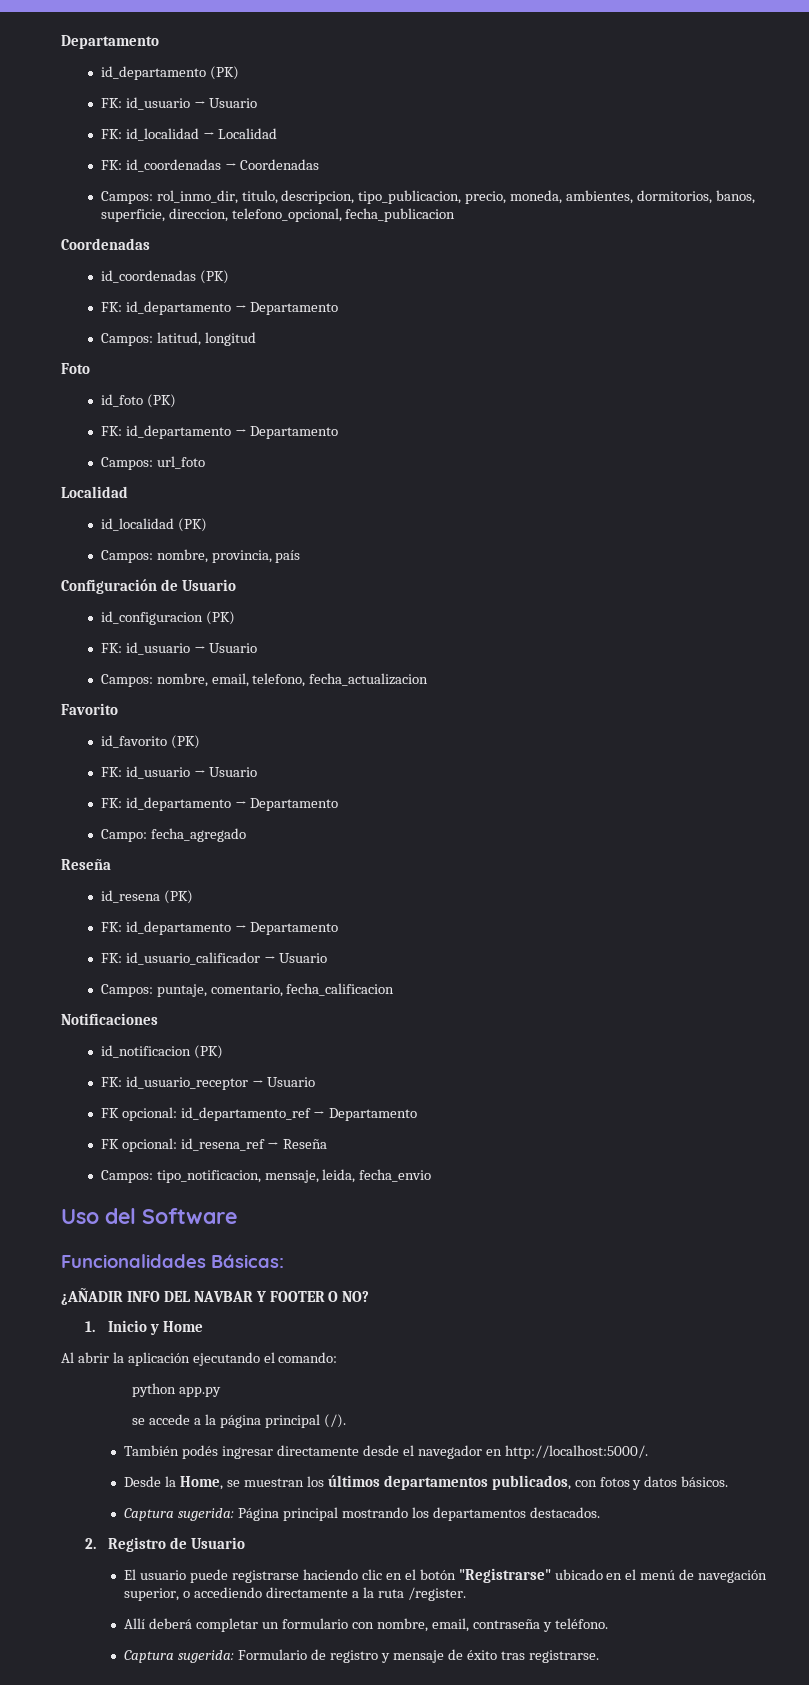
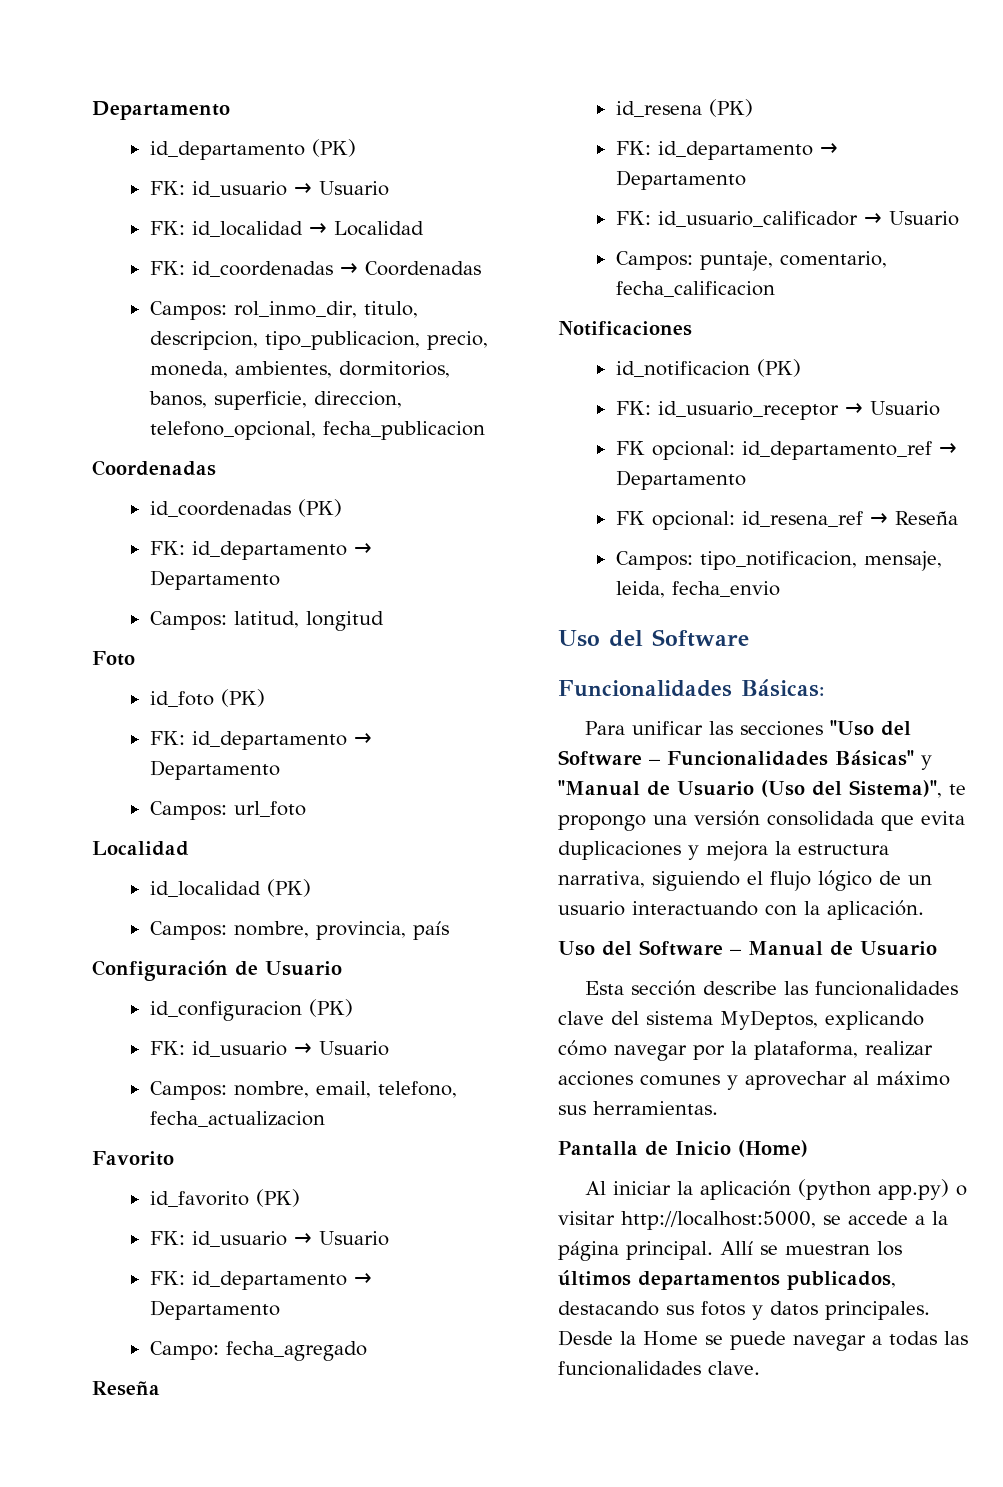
[61,1288,370,1305] [84,1320,204,1335] ¿AÑADIR INFO DEL NAVBAR Y FOOTER O NO? // 1. Inicio y Home -> [584,720,911,736] [558,750,932,770] [558,780,966,798] [558,810,965,831] [558,841,889,861] [558,870,932,891] [558,900,924,920] [558,940,937,956] [584,980,958,996] [558,1010,924,1030] [558,1040,933,1061] [558,1071,950,1090] [558,1101,718,1115] [558,1140,808,1157] Para unificar las secciones "Uso del Software – Funcionalidades Básicas" y "Manual de Usuario (Uso del Sistema)", te propongo una versión consolidada que evita duplicaciones y mejora la estructura narrativa, siguiendo el flujo lógico de un usuario interactuando con la aplicación. // Uso del Software – Manual de Usuario // Esta sección describe las funcionalidades clave del sistema MyDeptos, explicando cómo navegar por la plataforma, realizar acciones comunes y aprovechar al máximo sus herramientas. // Pantalla de Inicio (Home)
[77,1352,109,1363] abrir -> [612,1181,671,1195] iniciar
[192,1352,338,1366] [132,1383,222,1397] ejecutando el comando: // python app.py // -> [797,1179,967,1200] [558,1211,816,1230] (python app.py) o visitar http://localhost:5000,
[264,1414,346,1428] [124,1445,648,1459] [124,1476,224,1490] principal (/). // También podés ingresar directamente desde el navegador en http://localhost:5000/. // Desde la Home, -> [626,1241,753,1260] principal. Allí
[574,1480,597,1487] con -> [558,1301,694,1316] destacando sus
[681,1476,729,1487] [124,1507,600,1521] [84,1537,246,1552] [124,1568,768,1583] [124,1587,466,1601] [124,1618,608,1632] [124,1649,599,1663] básicos. // Captura sugerida: Página principal mostrando los departamentos destacados. // 2. Registro de Usuario // El usuario puede registrarse haciendo clic en el botón "Registrarse" ubicado en el menú de navegación superior, o accediendo directamente a la ruta /register. // Allí deberá completar un formulario con nombre, email, contraseña y teléfono. // Captura sugerida: Formulario de registro y mensaje de éxito tras registrarse. -> [825,1301,930,1320] [558,1330,968,1351] [558,1361,760,1376] principales. Desde la Home se puede navegar a todas las funcionalidades clave.

